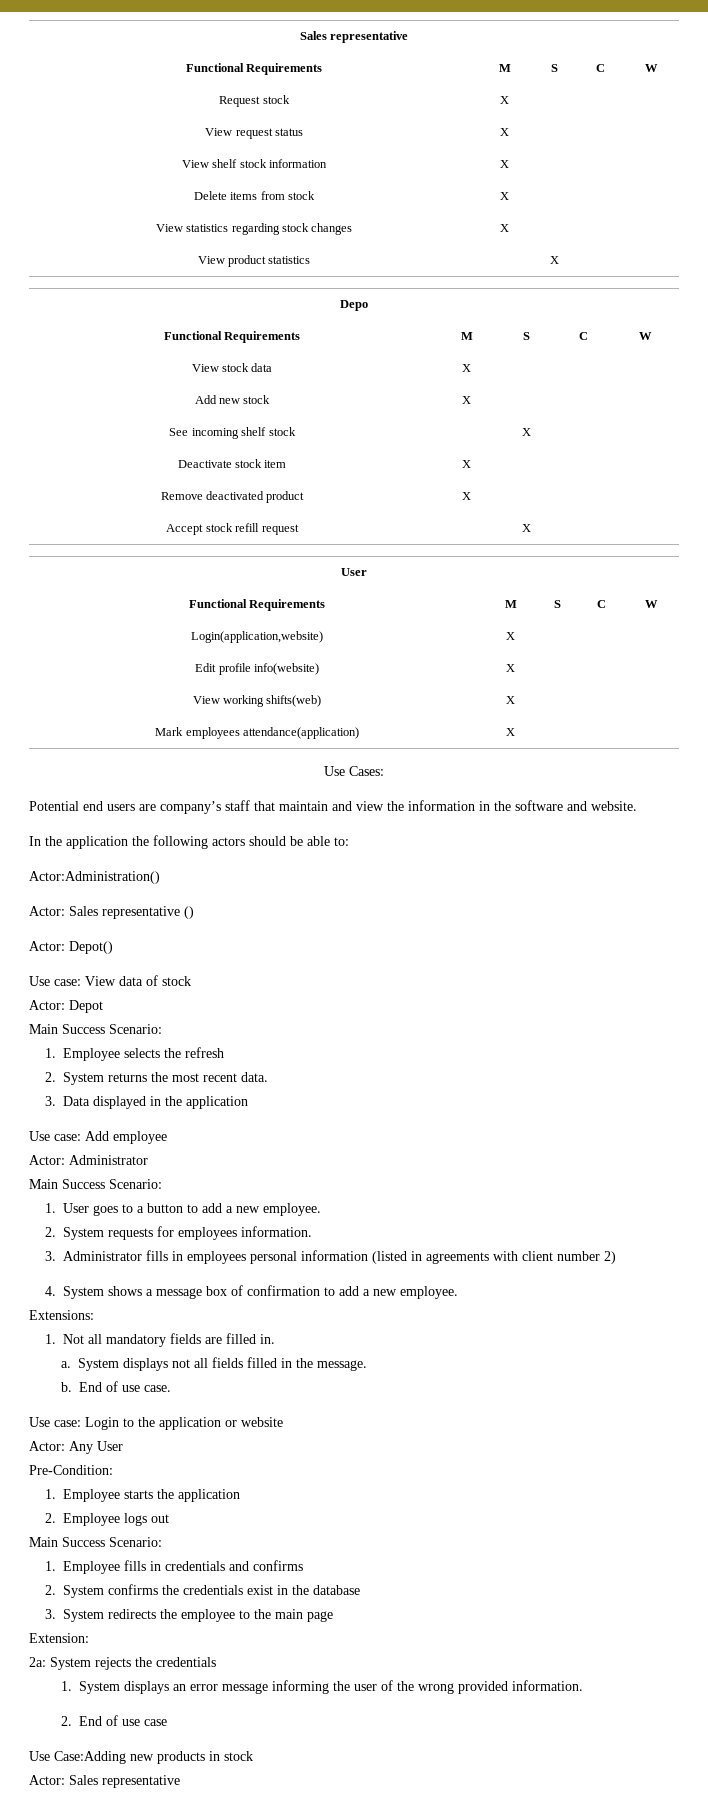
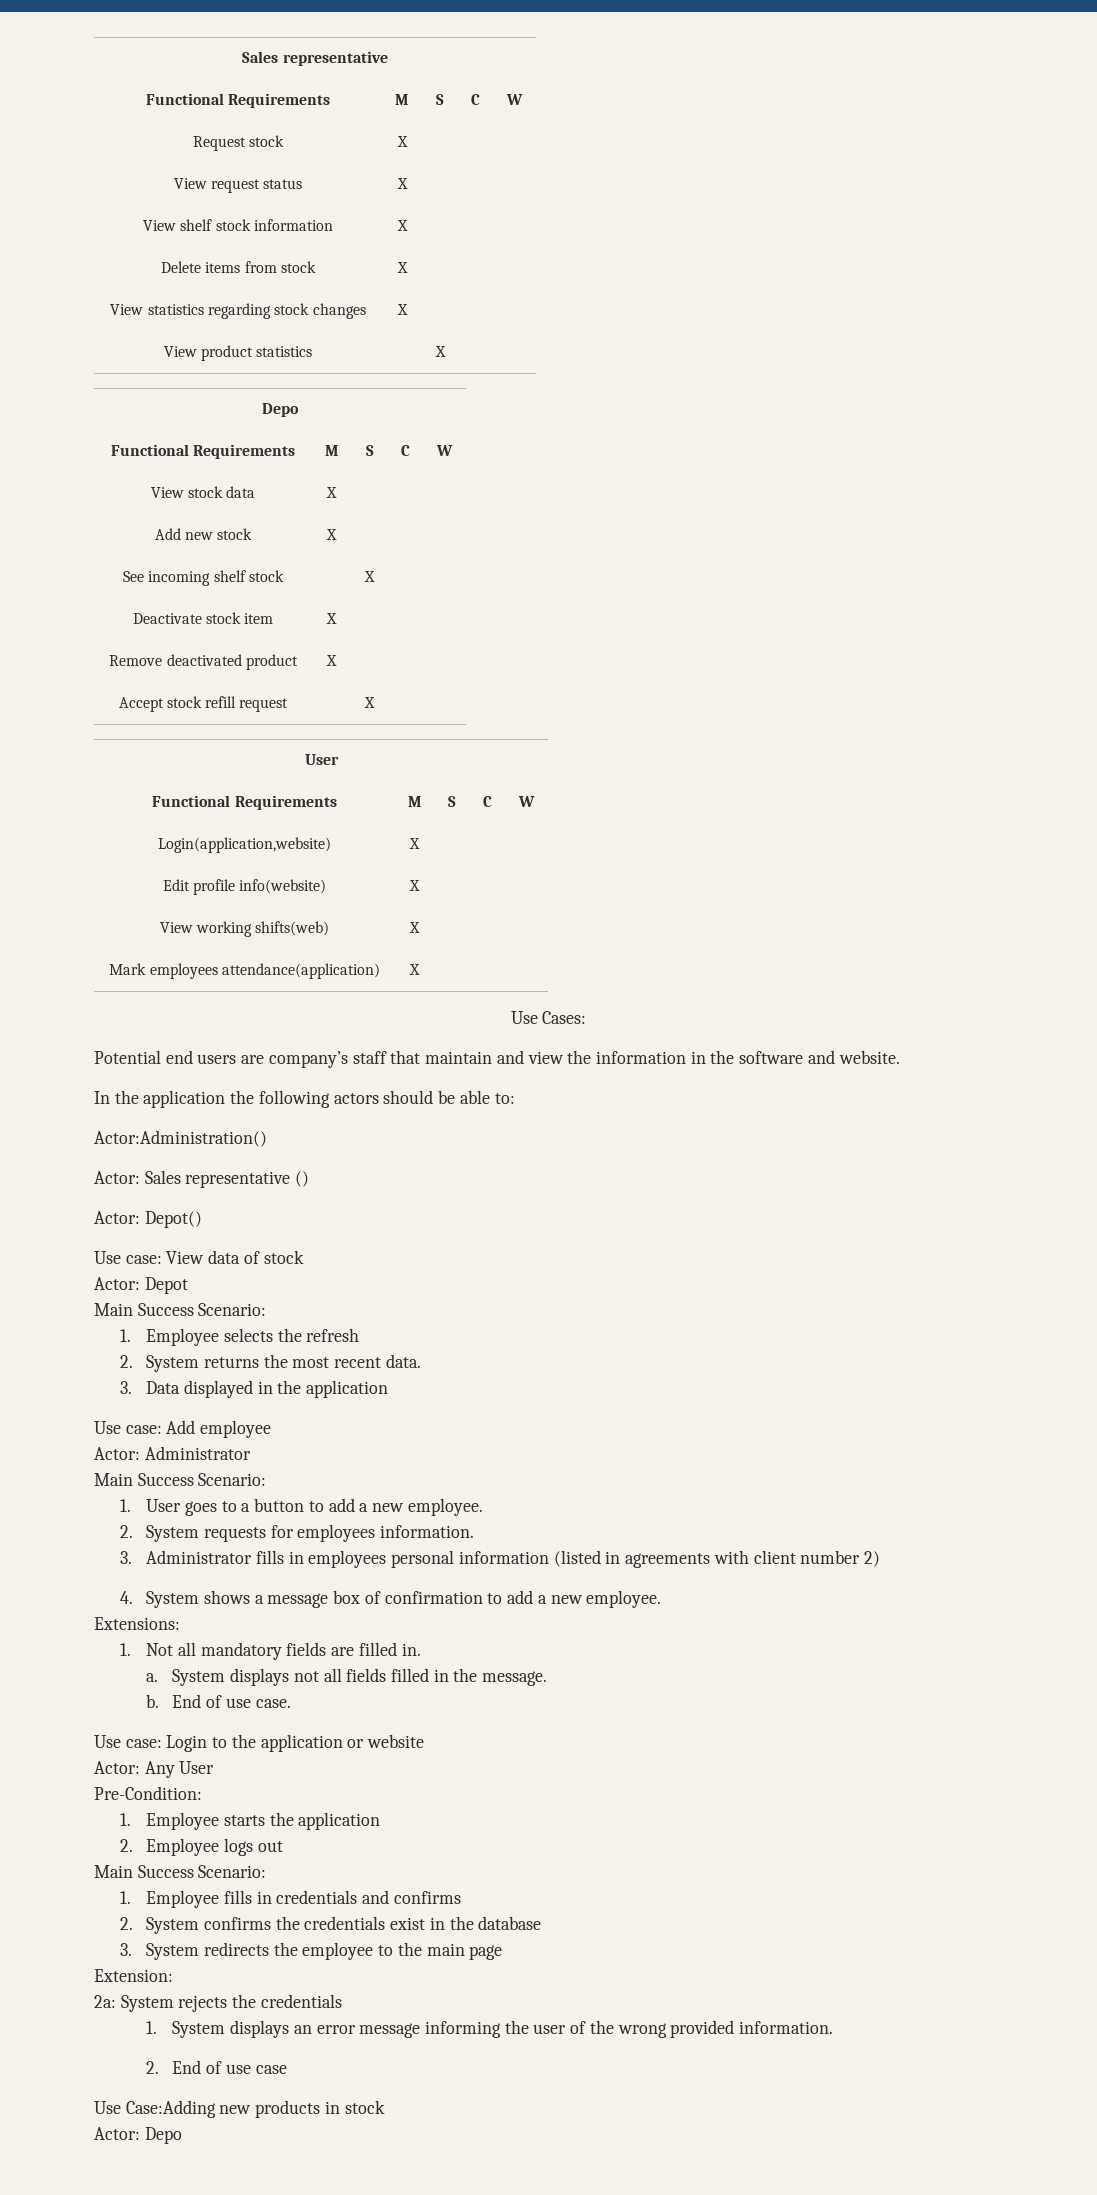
[69,1775,180,1788] Sales representative -> [144,2127,182,2144] Depo

